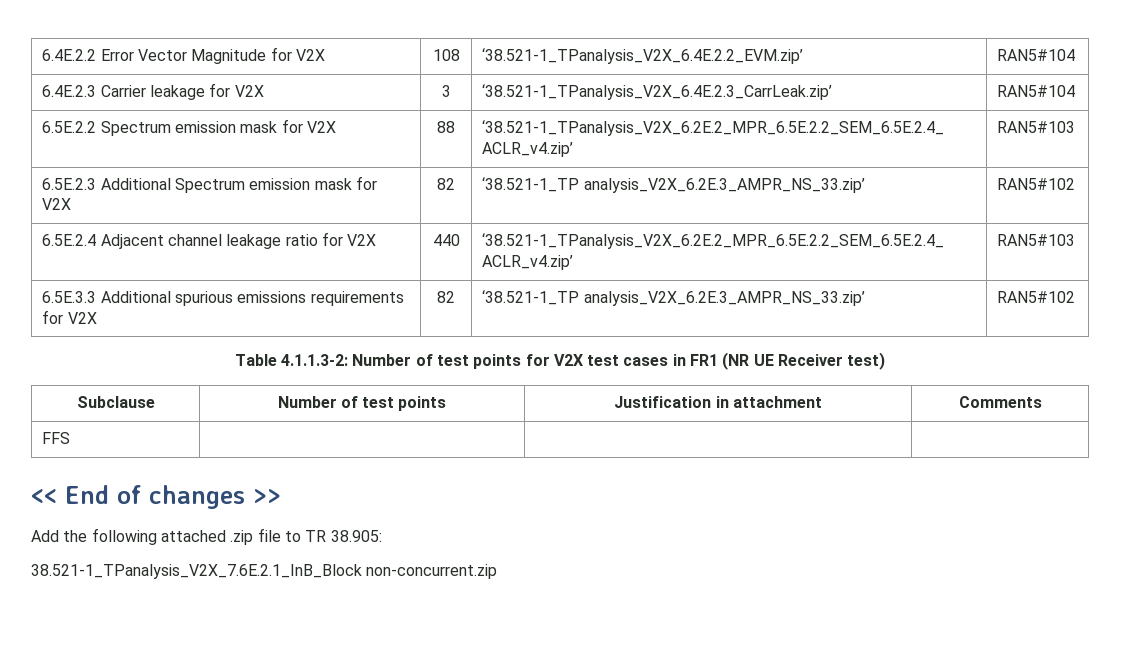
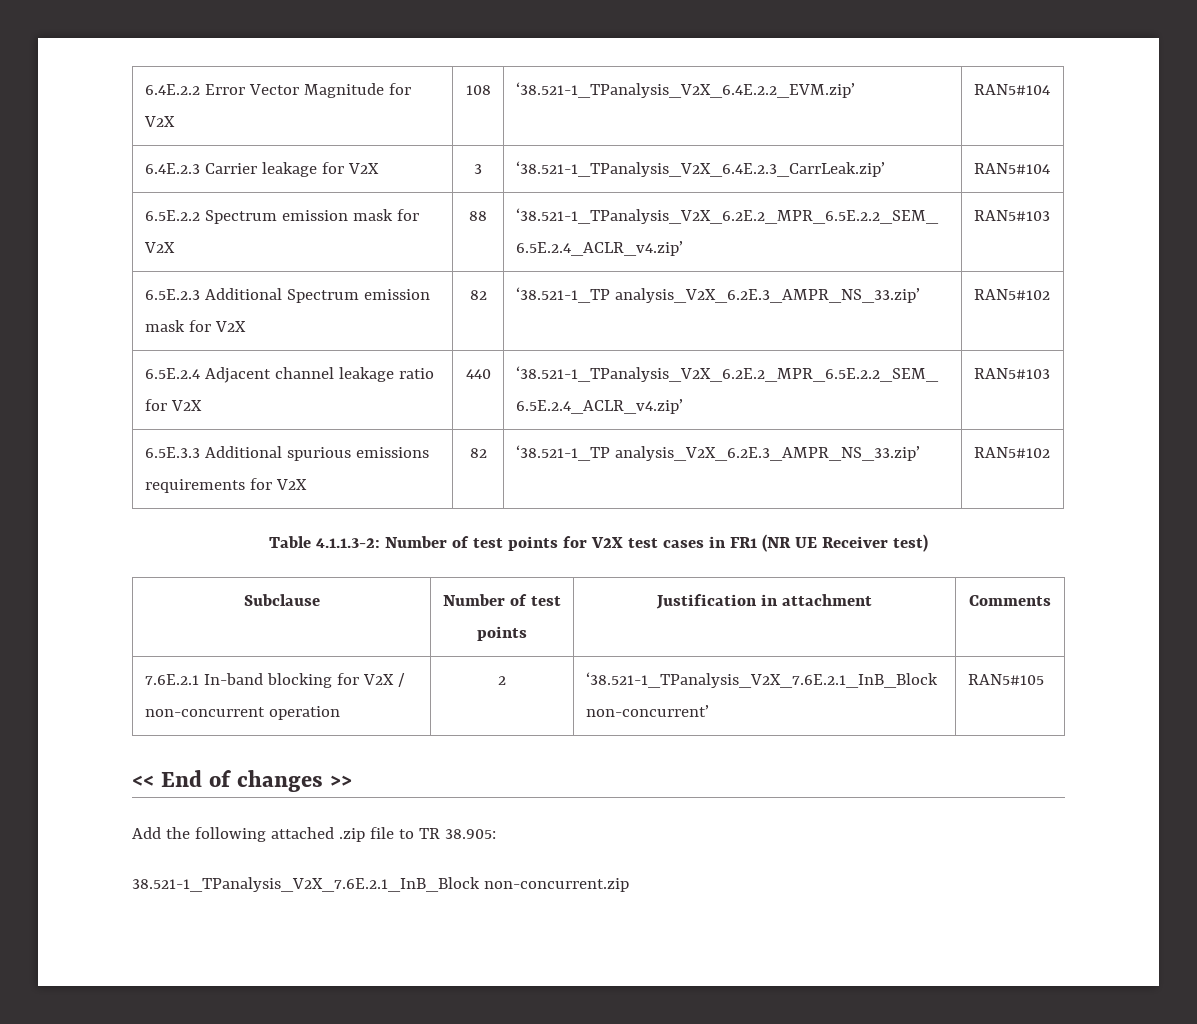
[42,432,71,444] FFS | | | -> [144,673,405,688] [144,706,340,720] [498,676,506,685] [585,672,938,688] [585,705,709,717] [967,674,1044,685] 7.6E.2.1 In-band blocking for V2X / non-concurrent operation | 2 | ‘38.521-1_TPanalysis_V2X_7.6E.2.1_InB_Block non-concurrent’ | RAN5#105

